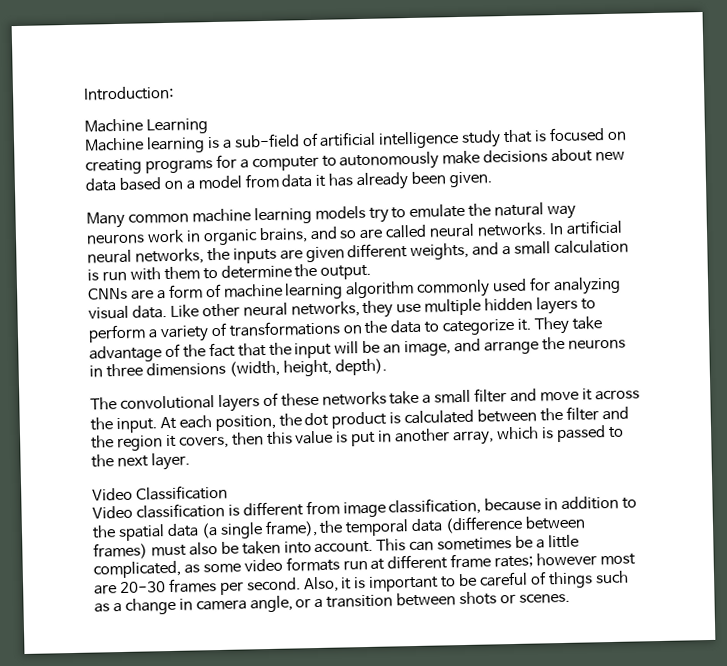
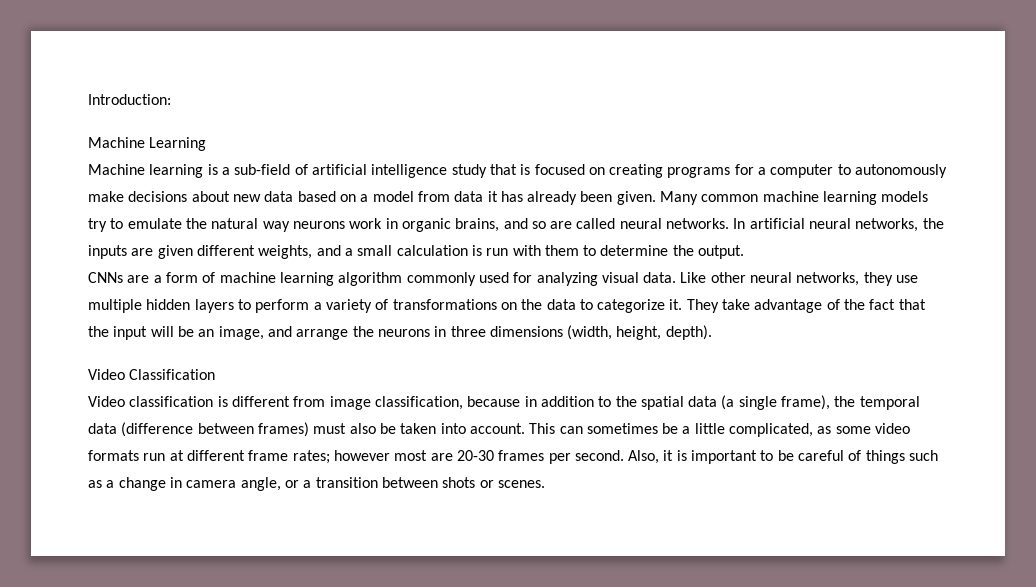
(494, 179) // -> (656, 198) none
[90,388,640,412] [90,406,629,434] [91,425,624,452] [91,452,190,471] // The convolutional layers of these networks take a small filter and move it across the input. At each position, the dot product is calculated between the filter and the region it covers, then this value is put in another array, which is passed to the next layer. -> (712, 332) none

